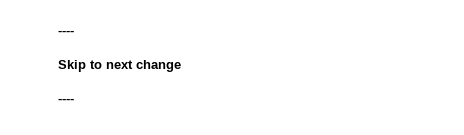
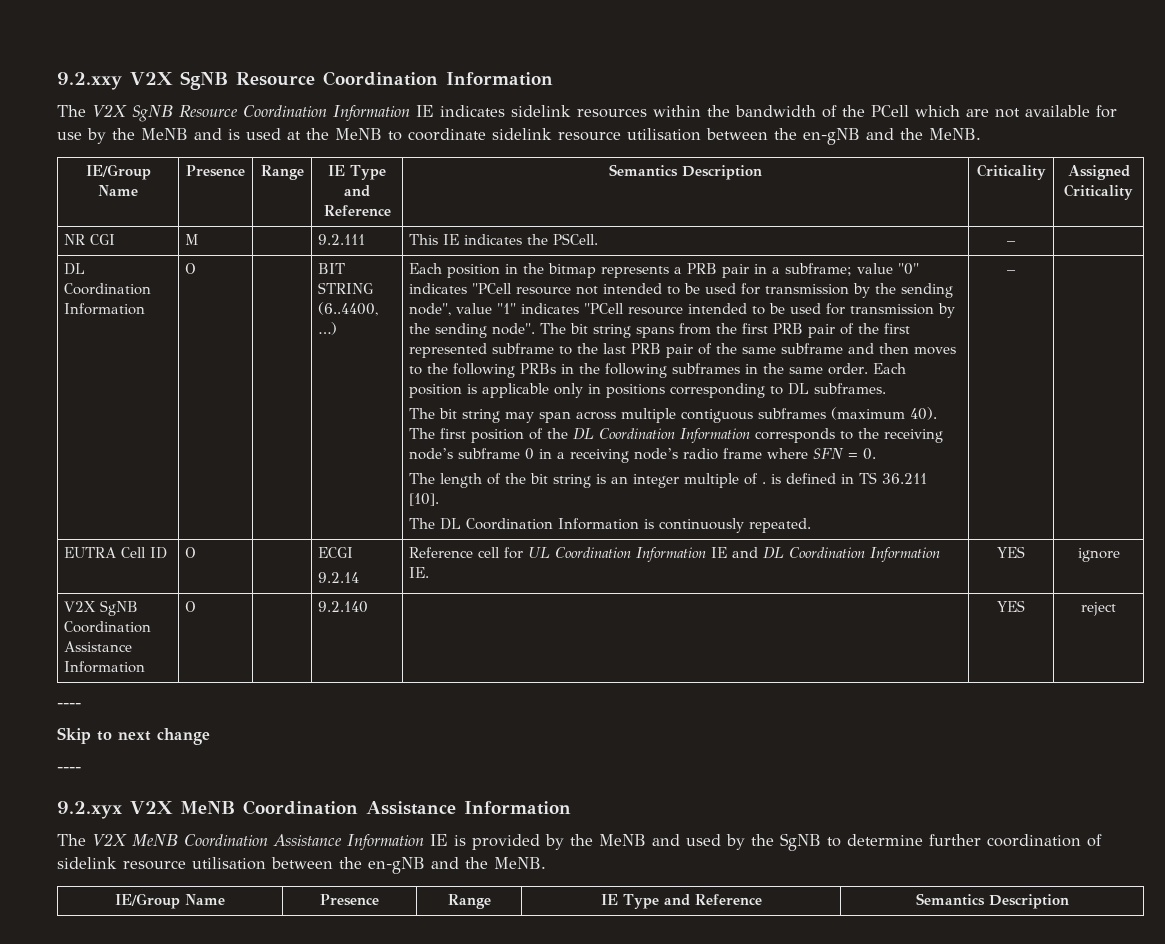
(58, 32) none -> [57,71,553,90] [57,104,1117,122] [57,128,981,145] [85,164,151,180] [98,185,138,196] [186,165,245,177] [260,165,304,180] [328,165,387,180] [344,185,370,197] [323,205,391,216] [609,164,763,180] [976,164,1046,180] [1067,165,1130,180] [1064,184,1133,200] [64,234,116,245] [185,234,200,245] [318,234,366,245] [409,233,599,245] [1007,241,1016,245] [64,263,86,275] [64,283,152,295] [64,303,146,315] [185,263,197,274] [318,263,346,274] [318,282,374,294] [318,302,379,316] [318,322,338,335] [409,263,920,278] [409,283,954,298] [409,303,956,318] [409,323,911,338] [409,343,957,358] [409,363,907,378] [409,383,887,398] [409,407,938,423] [409,428,944,443] [409,448,877,463] [409,472,928,488] [409,493,440,506] [409,518,812,533] [1007,270,1016,274] [64,547,168,559] [185,547,197,558] [318,547,354,558] [318,572,360,583] [409,547,941,562] [409,567,430,578] [997,546,1025,558] [1077,548,1120,562] [64,600,139,616] [64,621,152,633] [64,641,133,652] [64,661,146,673] [185,601,197,612] [318,601,369,613] [997,600,1025,612] [1081,602,1116,616] 9.2.xxy V2X SgNB Resource Coordination Information // The V2X SgNB Resource Coordination Information IE indicates sidelink resources within the bandwidth of the PCell which are not available for use by the MeNB and is used at the MeNB to coordinate sidelink resource utilisation between the en-gNB and the MeNB. // IE/Group Name | Presence | Range | IE Type and Reference | Semantics Description | Criticality | Assigned Criticality // NR CGI | M | | 9.2.111 | This IE indicates the PSCell. | – | // DL Coordination Information | O | | BIT STRING (6..4400, …) | Each position in the bitmap represents a PRB pair in a subframe; value "0" indicates "PCell resource not intended to be used for transmission by the sending node", value "1" indicates "PCell resource intended to be used for transmission by the sending node". The bit string spans from the first PRB pair of the first represented subframe to the last PRB pair of the same subframe and then moves to the following PRBs in the following subframes in the same order. Each position is applicable only in positions corresponding to DL subframes. // The bit string may span across multiple contiguous subframes (maximum 40). The first position of the DL Coordination Information corresponds to the receiving node’s subframe 0 in a receiving node’s radio frame where SFN = 0. // The length of the bit string is an integer multiple of . is defined in TS 36.211 [10]. // The DL Coordination Information is continuously repeated. | – | // EUTRA Cell ID | O | | ECGI // 9.2.14 | Reference cell for UL Coordination Information IE and DL Coordination Information IE. | YES | ignore // V2X SgNB Coordination Assistance Information | O | | 9.2.140 | | YES | reject //
(74, 100) none -> [57,800,571,819] [57,833,1102,851] [57,857,546,874] [115,893,225,909] [320,894,379,906] [447,894,491,909] [600,894,762,909] [915,893,1069,909] // 9.2.xyx V2X MeNB Coordination Assistance Information // The V2X MeNB Coordination Assistance Information IE is provided by the MeNB and used by the SgNB to determine further coordination of sidelink resource utilisation between the en-gNB and the MeNB. // IE/Group Name | Presence | Range | IE Type and Reference | Semantics Description

